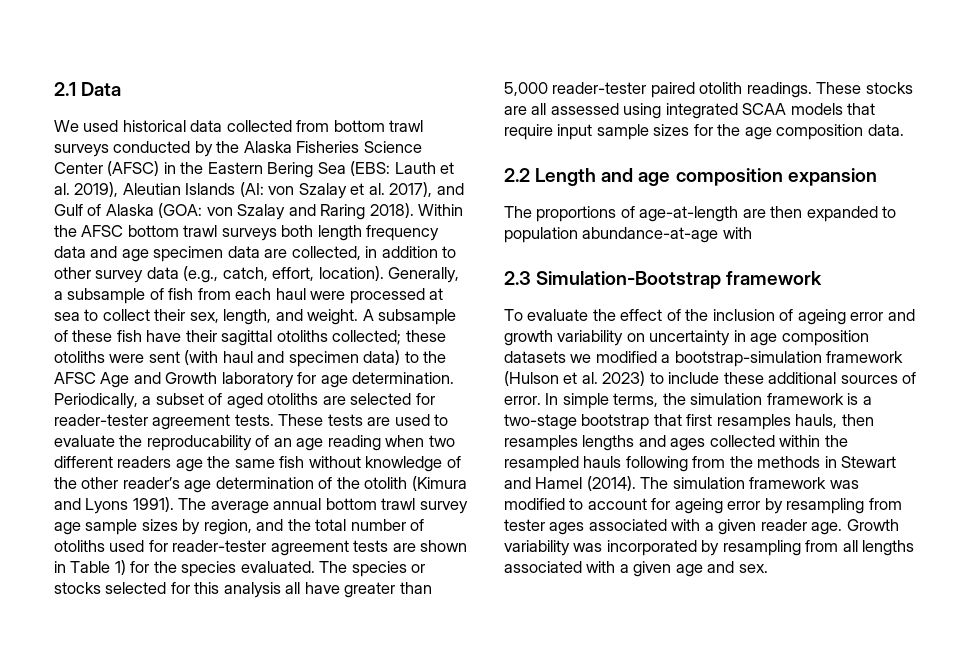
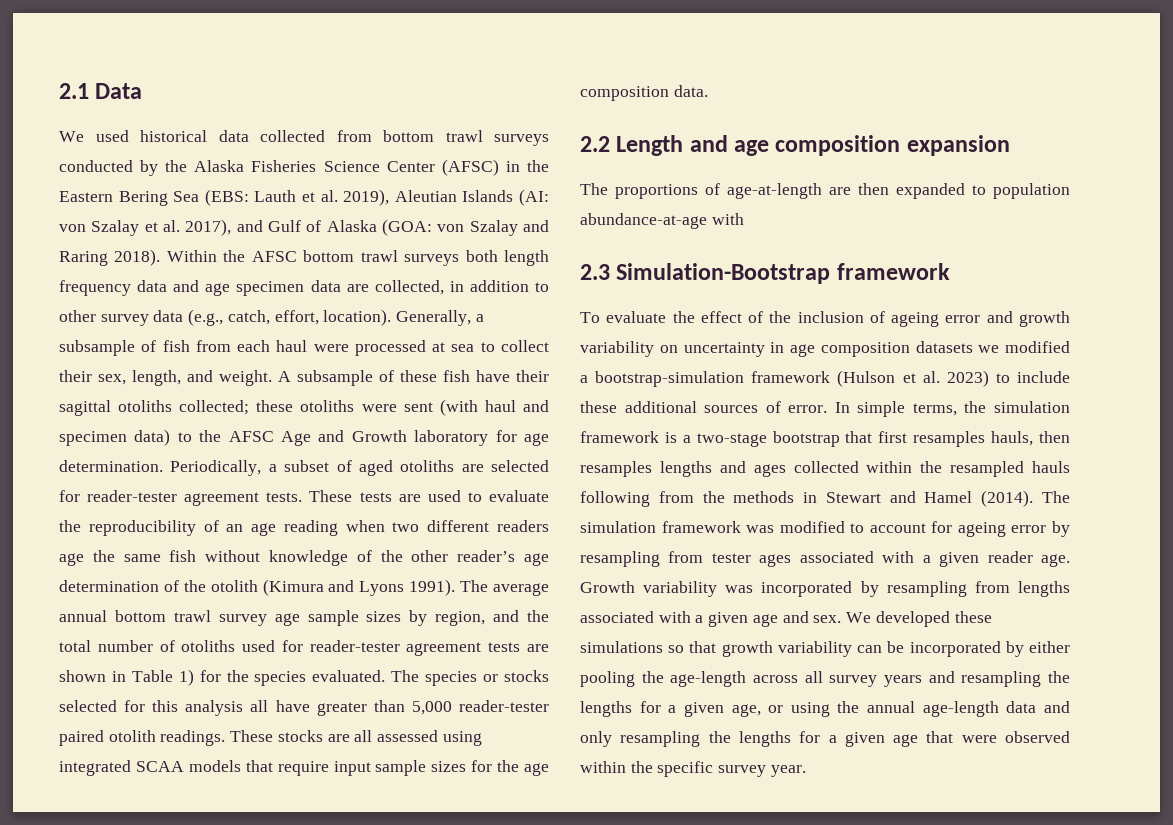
[146,435,252,451] reproducability -> [88,520,196,536] reproducibility
[842,540,858,552] all -> (1010, 587) none
(768, 568) none -> [846,611,992,627] [580,641,1070,657] [580,671,1070,687] [580,701,1070,717] [580,731,1070,747] [580,761,806,777] We developed these simulations so that growth variability can be incorporated by either pooling the age-length across all survey years and resampling the lengths for a given age, or using the annual age-length data and only resampling the lengths for a given age that were observed within the specific survey year.

